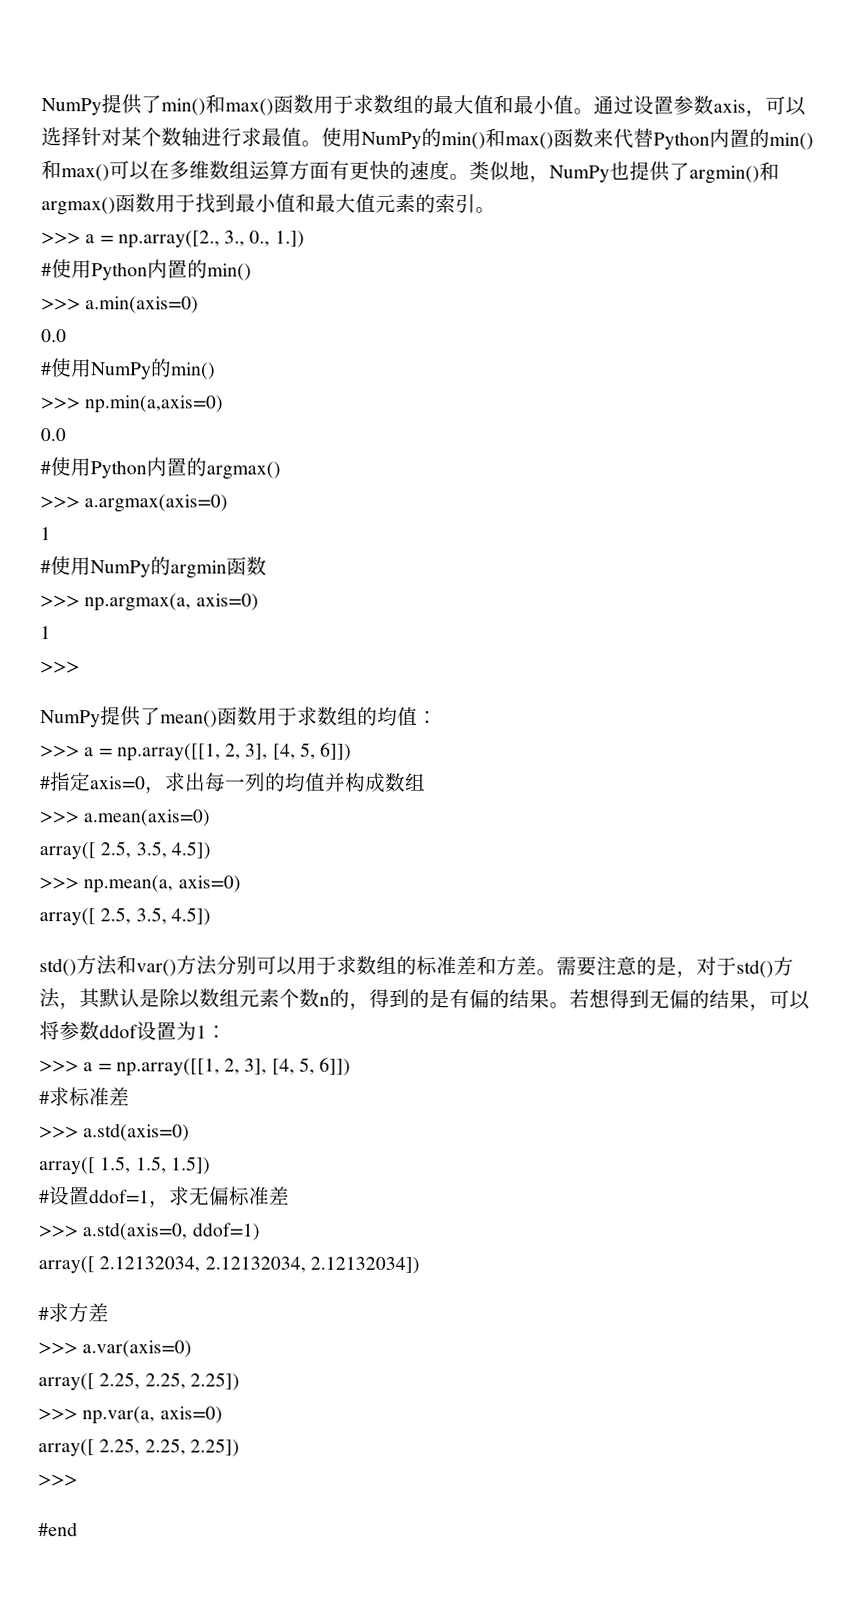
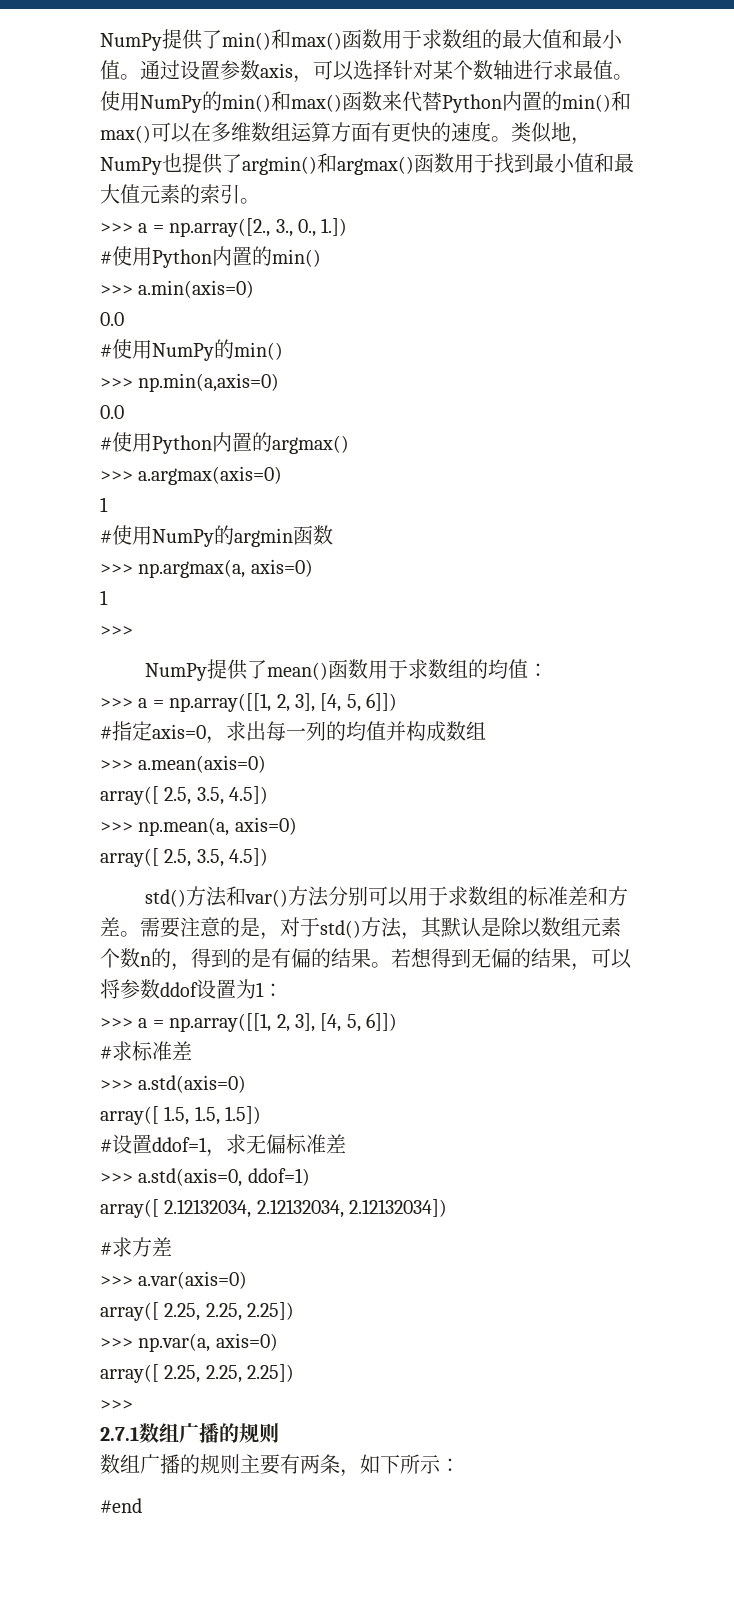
(78, 1480) none -> [100,1423,279,1444] [100,1454,460,1477] // 2.7.1数组广播的规则 // 数组广播的规则主要有两条，如下所示：

